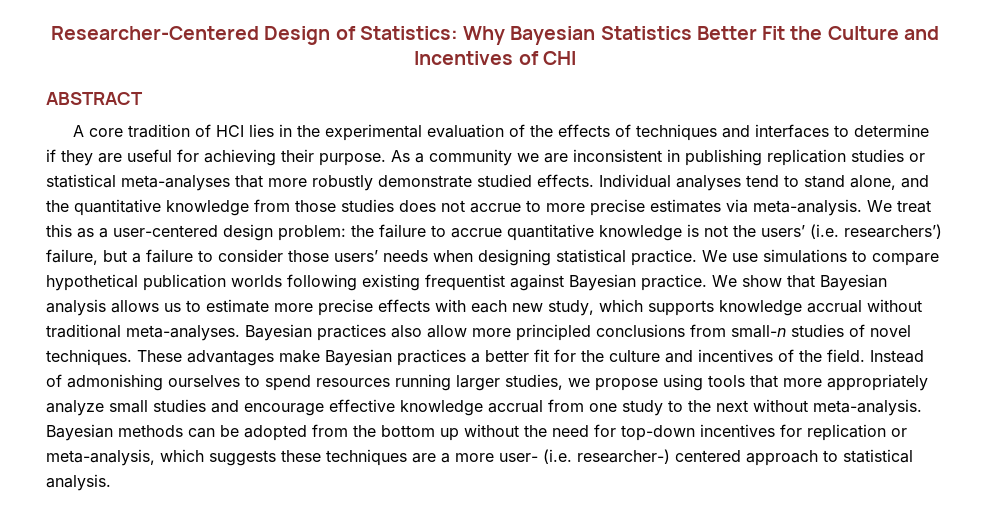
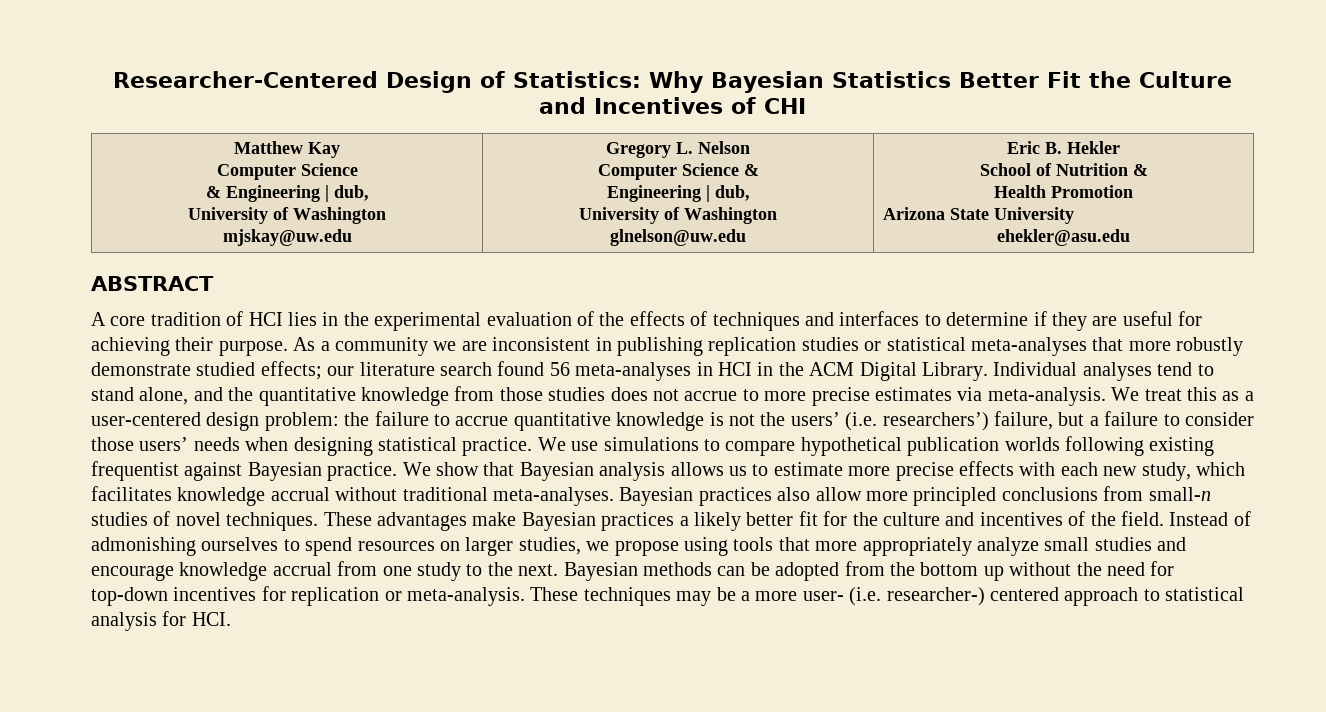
(576, 58) none -> [234,141,340,158] [216,163,358,180] [205,185,369,202] [188,207,386,224] [222,229,352,246] [606,141,750,158] [597,163,759,180] [606,185,750,202] [579,207,777,224] [610,229,746,246] [1007,141,1120,154] [979,163,1148,176] [994,185,1133,198] [882,207,1074,224] [997,229,1130,246] // Matthew Kay // Computer Science // & Engineering | dub, // University of Washington // mjskay@uw.edu | Gregory L. Nelson // Computer Science & // Engineering | dub, // University of Washington // glnelson@uw.edu | Eric B. Hekler // School of Nutrition & // Health Promotion // Arizona State University // ehekler@asu.edu
[537,174,594,187] effects. -> [260,361,988,381] effects; our literature search found 56 meta-analyses in HCI in the ACM Digital Library.
[648,300,714,316] supports -> [91,486,172,501] facilitates
(480, 358) none -> [693,512,741,531] likely
[395,374,451,391] running -> [440,541,460,551] on
[329,399,395,412] effective -> (174, 573) none
[716,399,922,416] next without meta-analysis. -> [518,564,559,576] next.
[46,449,436,466] meta-analysis, which suggests these techniques are -> [407,587,736,606] meta-analysis. These techniques may be
[46,474,111,491] analysis. -> [91,611,231,631] analysis for HCI.

